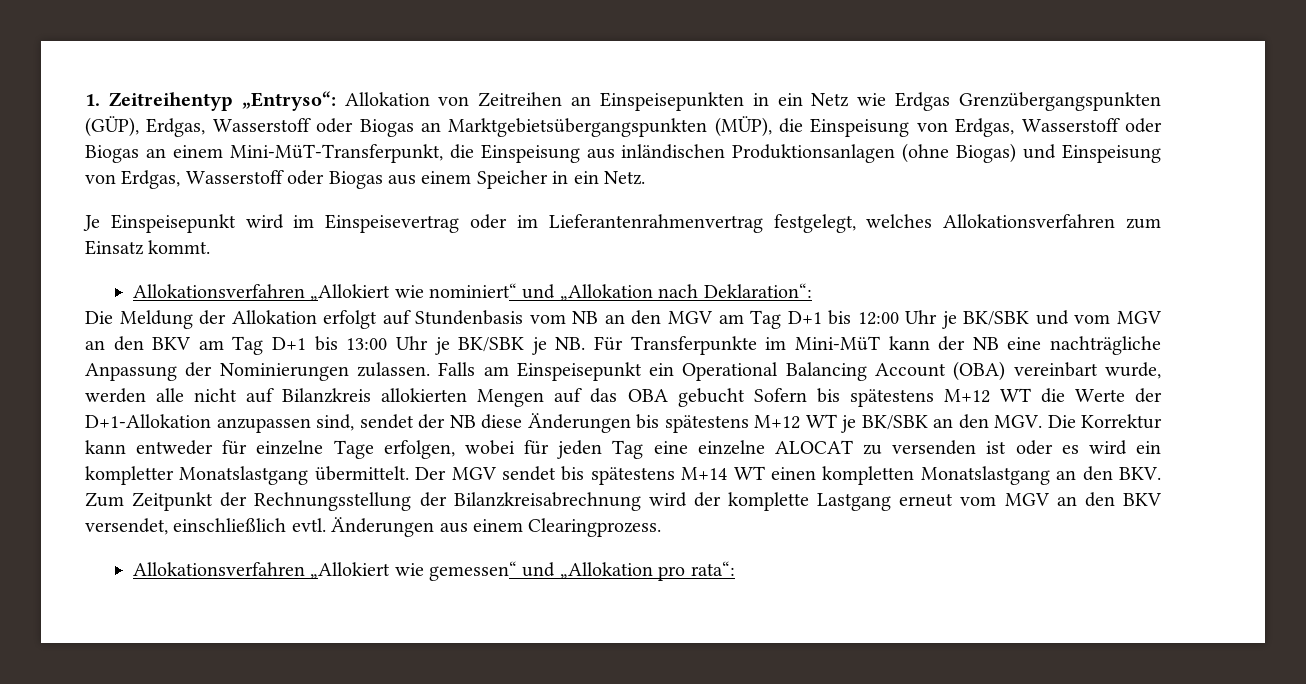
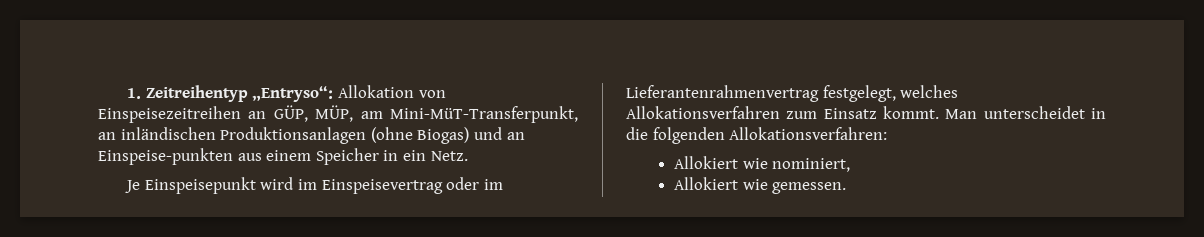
[478,92,1161,111] [85,116,1162,137] [85,144,615,163] Zeitreihen an Einspeisepunkten in ein Netz wie Erdgas Grenzübergangspunkten (GÜP), Erdgas, Wasserstoff oder Biogas an Marktgebietsübergangspunkten (MÜP), die Einspeisung von Erdgas, Wasserstoff oder Biogas an einem Mini-MüT-Transferpunkt, die Einspeisung aus -> [98,105,578,123] [98,132,116,140] Einspeisezeitreihen an GÜP, MÜP, am Mini-MüT-Transferpunkt, an
[1061,144,1161,163] [85,170,383,189] Einspeisung von Erdgas, Wasserstoff oder Biogas -> [506,132,525,140] [98,148,233,165] an Einspeise-punkten
[132,283,812,301] [85,310,1162,329] [85,336,1161,355] [85,361,1161,381] [85,388,1162,407] [85,413,1162,433] [85,440,1161,459] [85,466,1161,485] [85,492,1162,511] [85,517,662,537] [132,561,735,581] // Allokationsverfahren „Allokiert wie nominiert“ und „Allokation nach Deklaration“: // Die Meldung der Allokation erfolgt auf Stundenbasis vom NB an den MGV am Tag D+1 bis 12:00 Uhr je BK/SBK und vom MGV an den BKV am Tag D+1 bis 13:00 Uhr je BK/SBK je NB. Für Transferpunkte im Mini-MüT kann der NB eine nachträgliche Anpassung der Nominierungen zulassen. Falls am Einspeisepunkt ein Operational Balancing Account (OBA) vereinbart wurde, werden alle nicht auf Bilanzkreis allokierten Mengen auf das OBA gebucht Sofern bis spätestens M+12 WT die Werte der D+1-Allokation anzupassen sind, sendet der NB diese Änderungen bis spätestens M+12 WT je BK/SBK an den MGV. Die Korrektur kann entweder für einzelne Tage erfolgen, wobei für jeden Tag eine einzelne ALOCAT zu versenden ist oder es wird ein kompletter Monatslastgang übermittelt. Der MGV sendet bis spätestens M+14 WT einen kompletten Monatslastgang an den BKV. Zum Zeitpunkt der Rechnungsstellung der Bilanzkreisabrechnung wird der komplette Lastgang erneut vom MGV an den BKV versendet, einschließlich evtl. Änderungen aus einem Clearingprozess. // Allokationsverfahren „Allokiert wie gemessen“ und „Allokation pro rata“: -> [945,106,1106,119] [626,127,888,144] [674,156,851,172] [674,177,847,194] Man unterscheidet in die folgenden Allokationsverfahren: // Allokiert wie nominiert, // Allokiert wie gemessen.

